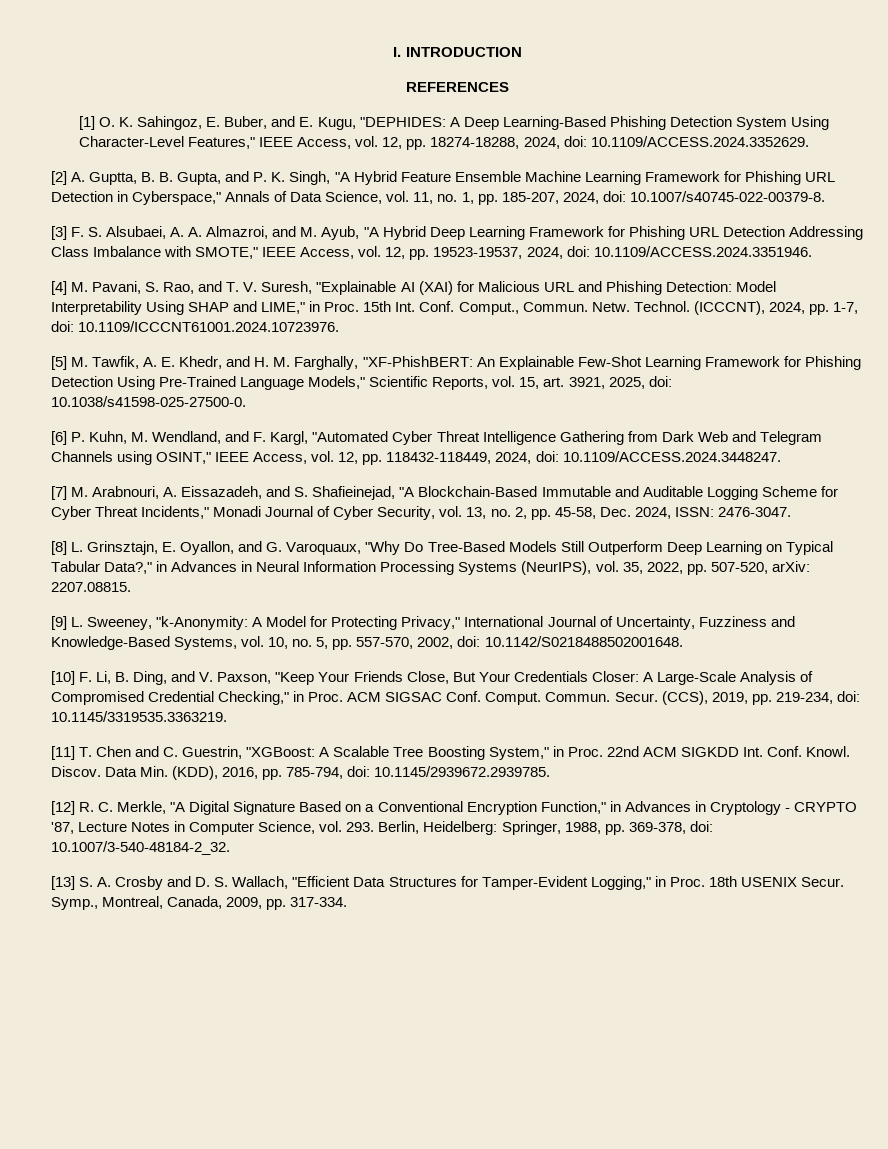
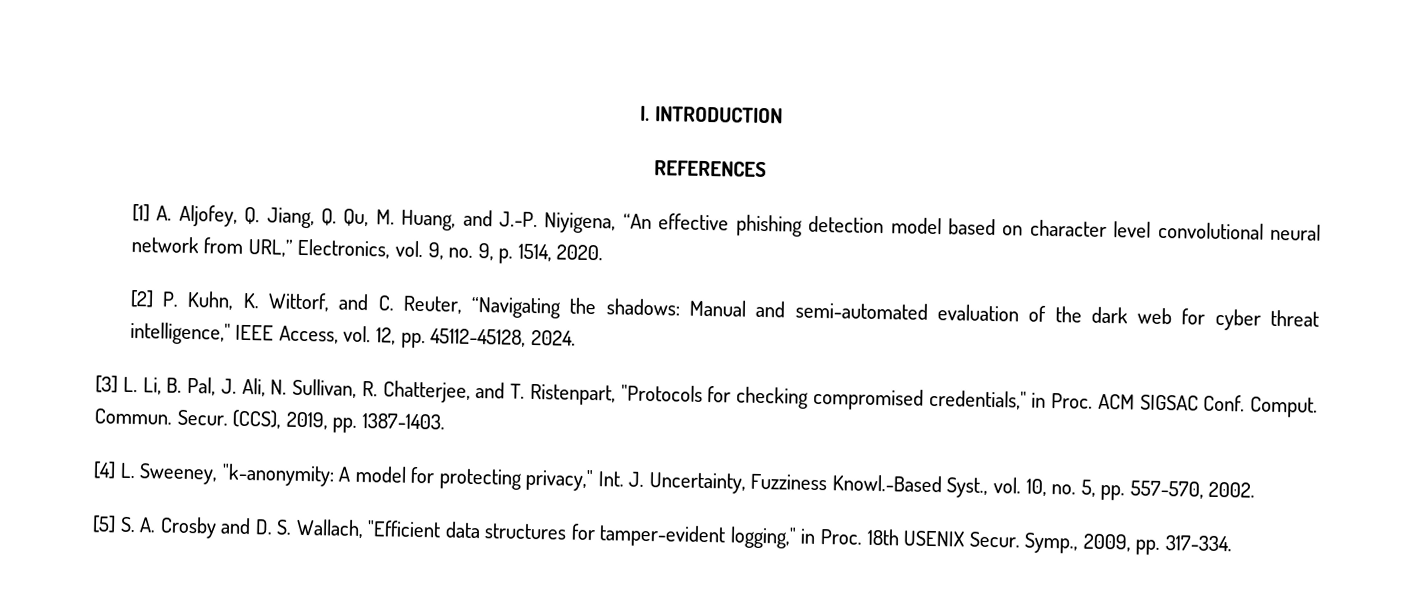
[99,116,829,130] [79,136,809,150] [51,171,835,185] [51,191,825,205] [51,226,863,240] [51,246,812,260] [51,281,776,295] [51,301,858,315] [51,321,340,332] [51,356,861,370] [51,376,672,390] [51,396,246,407] [51,431,822,445] [51,451,781,465] [51,486,838,500] [51,506,791,520] [51,541,833,555] [51,561,810,575] [51,582,131,592] [51,616,795,630] [51,636,683,650] [51,671,813,685] [51,691,290,705] O. K. Sahingoz, E. Buber, and E. Kugu, "DEPHIDES: A Deep Learning-Based Phishing Detection System Using Character-Level Features," IEEE Access, vol. 12, pp. 18274-18288, 2024, doi: 10.1109/ACCESS.2024.3352629. // [2] A. Guptta, B. B. Gupta, and P. K. Singh, "A Hybrid Feature Ensemble Machine Learning Framework for Phishing URL Detection in Cyberspace," Annals of Data Science, vol. 11, no. 1, pp. 185-207, 2024, doi: 10.1007/s40745-022-00379-8. // [3] F. S. Alsubaei, A. A. Almazroi, and M. Ayub, "A Hybrid Deep Learning Framework for Phishing URL Detection Addressing Class Imbalance with SMOTE," IEEE Access, vol. 12, pp. 19523-19537, 2024, doi: 10.1109/ACCESS.2024.3351946. // [4] M. Pavani, S. Rao, and T. V. Suresh, "Explainable AI (XAI) for Malicious URL and Phishing Detection: Model Interpretability Using SHAP and LIME," in Proc. 15th Int. Conf. Comput., Commun. Netw. Technol. (ICCCNT), 2024, pp. 1-7, doi: 10.1109/ICCCNT61001.2024.10723976. // [5] M. Tawfik, A. E. Khedr, and H. M. Farghally, "XF-PhishBERT: An Explainable Few-Shot Learning Framework for Phishing Detection Using Pre-Trained Language Models," Scientific Reports, vol. 15, art. 3921, 2025, doi: 10.1038/s41598-025-27500-0. // [6] P. Kuhn, M. Wendland, and F. Kargl, "Automated Cyber Threat Intelligence Gathering from Dark Web and Telegram Channels using OSINT," IEEE Access, vol. 12, pp. 118432-118449, 2024, doi: 10.1109/ACCESS.2024.3448247. // [7] M. Arabnouri, A. Eissazadeh, and S. Shafieinejad, "A Blockchain-Based Immutable and Auditable Logging Scheme for Cyber Threat Incidents," Monadi Journal of Cyber Security, vol. 13, no. 2, pp. 45-58, Dec. 2024, ISSN: 2476-3047. // [8] L. Grinsztajn, E. Oyallon, and G. Varoquaux, "Why Do Tree-Based Models Still Outperform Deep Learning on Typical Tabular Data?," in Advances in Neural Information Processing Systems (NeurIPS), vol. 35, 2022, pp. 507-520, arXiv: 2207.08815. // [9] L. Sweeney, "k-Anonymity: A Model for Protecting Privacy," International Journal of Uncertainty, Fuzziness and Knowledge-Based Systems, vol. 10, no. 5, pp. 557-570, 2002, doi: 10.1142/S0218488502001648. // [10] F. Li, B. Ding, and V. Paxson, "Keep Your Friends Close, But Your Credentials Closer: A Large-Scale Analysis of Compromised Credential Checking," -> [156,204,1321,241] [130,235,604,264] [129,289,1320,331] [129,321,576,349] [95,375,1027,411] A. Aljofey, Q. Jiang, Q. Qu, M. Huang, and J.-P. Niyigena, “An effective phishing detection model based on character level convolutional neural network from URL,” Electronics, vol. 9, no. 9, p. 1514, 2020. // [2] P. Kuhn, K. Wittorf, and C. Reuter, “Navigating the shadows: Manual and semi-automated evaluation of the dark web for cyber threat intelligence," IEEE Access, vol. 12, pp. 45112-45128, 2024. // [3] L. Li, B. Pal, J. Ali, N. Sullivan, R. Chatterjee, and T. Ristenpart, "Protocols for checking compromised credentials,"
[775,691,860,704] [51,711,227,722] [51,746,850,760] [51,766,551,780] [51,801,857,815] [51,821,713,835] [51,841,230,855] [51,876,75,890] 219-234, doi: 10.1145/3319535.3363219. // [11] T. Chen and C. Guestrin, "XGBoost: A Scalable Tree Boosting System," in Proc. 22nd ACM SIGKDD Int. Conf. Knowl. Discov. Data Min. (KDD), 2016, pp. 785-794, doi: 10.1145/2939672.2939785. // [12] R. C. Merkle, "A Digital Signature Based on a Conventional Encryption Function," in Advances in Cryptology - CRYPTO '87, Lecture Notes in Computer Science, vol. 293. Berlin, Heidelberg: Springer, 1988, pp. 369-378, doi: 10.1007/3-540-48184-2_32. // [13] -> [361,413,445,430] [93,461,1256,501] [92,515,116,533] 1387-1403. // [4] L. Sweeney, "k-anonymity: A model for protecting privacy," Int. J. Uncertainty, Fuzziness Knowl.-Based Syst., vol. 10, no. 5, pp. 557-570, 2002. // [5]
[353,876,651,890] Data Structures for Tamper-Evident Logging," -> [444,521,797,549] data structures for tamper-evident logging,"
[102,896,223,909] Montreal, Canada, -> (1079, 543) none

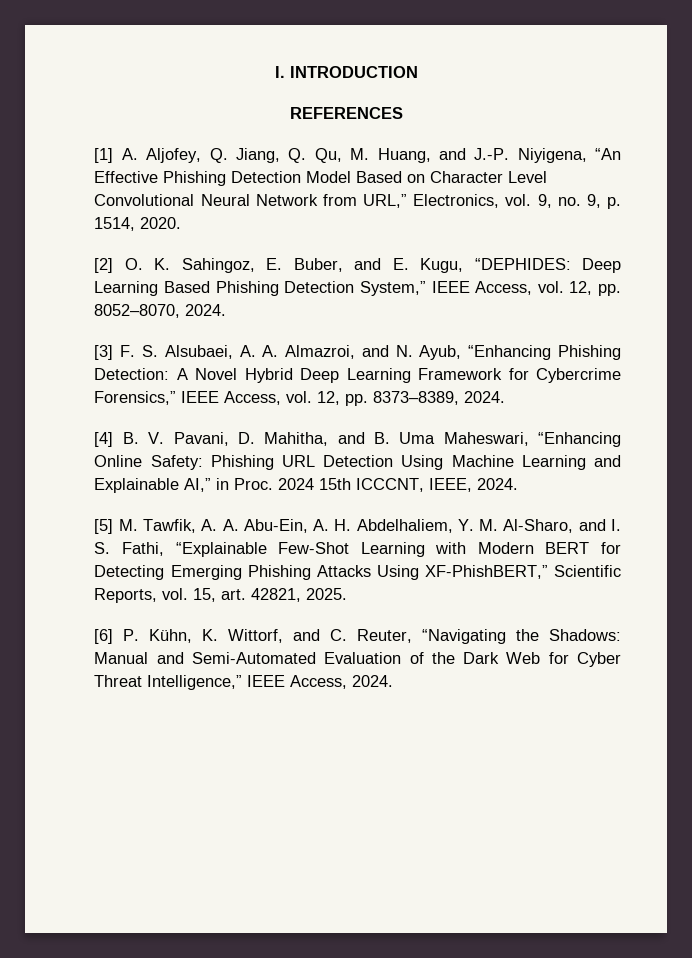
[658,213,1321,241] [130,235,199,254] effective phishing detection model based on character level convolutional neural network -> [94,171,548,186] [94,194,318,206] Effective Phishing Detection Model Based on Character Level Convolutional Neural Network
[162,290,235,310] P. Kuhn, -> [124,258,622,273] [94,281,622,296] [94,304,227,318] [94,345,622,360] [94,368,621,383] [94,391,506,406] [94,432,621,447] [94,455,621,470] [94,478,519,493] [94,519,621,534] [94,542,621,557] [94,565,621,580] [94,588,348,603] [94,629,193,644] O. K. Sahingoz, E. Buber, and E. Kugu, “DEPHIDES: Deep Learning Based Phishing Detection System,” IEEE Access, vol. 12, pp. 8052–8070, 2024. // [3] F. S. Alsubaei, A. A. Almazroi, and N. Ayub, “Enhancing Phishing Detection: A Novel Hybrid Deep Learning Framework for Cybercrime Forensics,” IEEE Access, vol. 12, pp. 8373–8389, 2024. // [4] B. V. Pavani, D. Mahitha, and B. Uma Maheswari, “Enhancing Online Safety: Phishing URL Detection Using Machine Learning and Explainable AI,” in Proc. 2024 15th ICCCNT, IEEE, 2024. // [5] M. Tawfik, A. A. Abu-Ein, A. H. Abdelhaliem, Y. M. Al-Sharo, and I. S. Fathi, “Explainable Few-Shot Learning with Modern BERT for Detecting Emerging Phishing Attacks Using XF-PhishBERT,” Scientific Reports, vol. 15, art. 42821, 2025. // [6] P. Kühn,
[605,298,680,316] shadows: -> [549,629,622,641] Shadows:
[794,301,1320,331] [129,321,576,349] [95,375,1318,418] [94,408,445,433] [93,461,1256,501] [92,515,1232,555] semi-automated evaluation of the dark web for cyber threat intelligence," IEEE Access, vol. 12, pp. 45112-45128, 2024. // [3] L. Li, B. Pal, J. Ali, N. Sullivan, R. Chatterjee, and T. Ristenpart, "Protocols for checking compromised credentials," in Proc. ACM SIGSAC Conf. Comput. Commun. Secur. (CCS), 2019, pp. 1387-1403. // [4] L. Sweeney, "k-anonymity: A model for protecting privacy," Int. J. Uncertainty, Fuzziness Knowl.-Based Syst., vol. 10, no. 5, pp. 557-570, 2002. // [5] S. A. Crosby and D. S. Wallach, "Efficient data structures for tamper-evident logging," in Proc. 18th USENIX Secur. Symp., 2009, pp. 317-334. -> [192,652,621,667] [94,675,394,690] Semi-Automated Evaluation of the Dark Web for Cyber Threat Intelligence,” IEEE Access, 2024.

